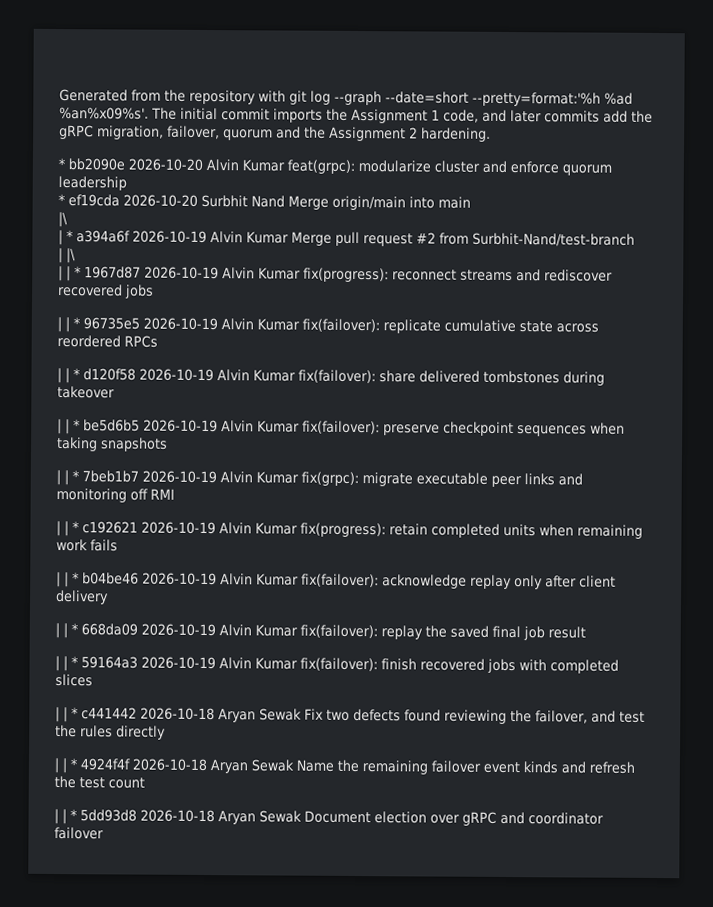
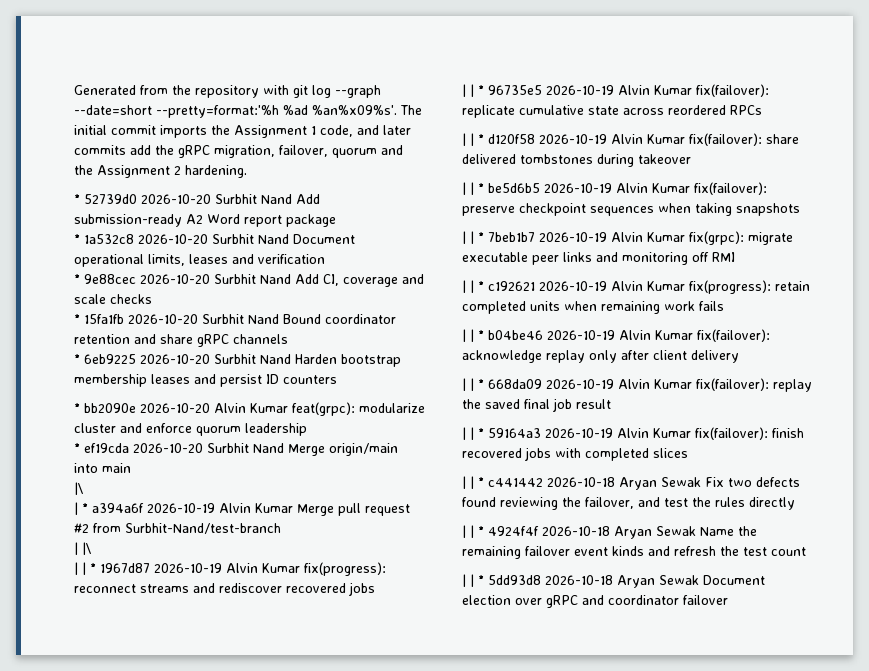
(491, 134) none -> [74,194,320,204] [74,214,336,227] [74,234,355,244] [74,254,325,267] [74,274,424,287] [74,294,152,304] [74,314,396,324] [74,334,288,347] [74,354,401,367] [74,374,337,387] // * 52739d0 2026-10-20 Surbhit Nand Add submission-ready A2 Word report package // * 1a532c8 2026-10-20 Surbhit Nand Document operational limits, leases and verification // * 9e88cec 2026-10-20 Surbhit Nand Add CI, coverage and scale checks // * 15fa1fb 2026-10-20 Surbhit Nand Bound coordinator retention and share gRPC channels // * 6eb9225 2026-10-20 Surbhit Nand Harden bootstrap membership leases and persist ID counters

